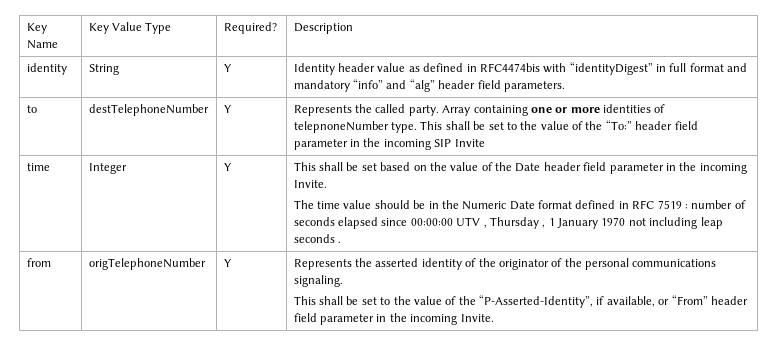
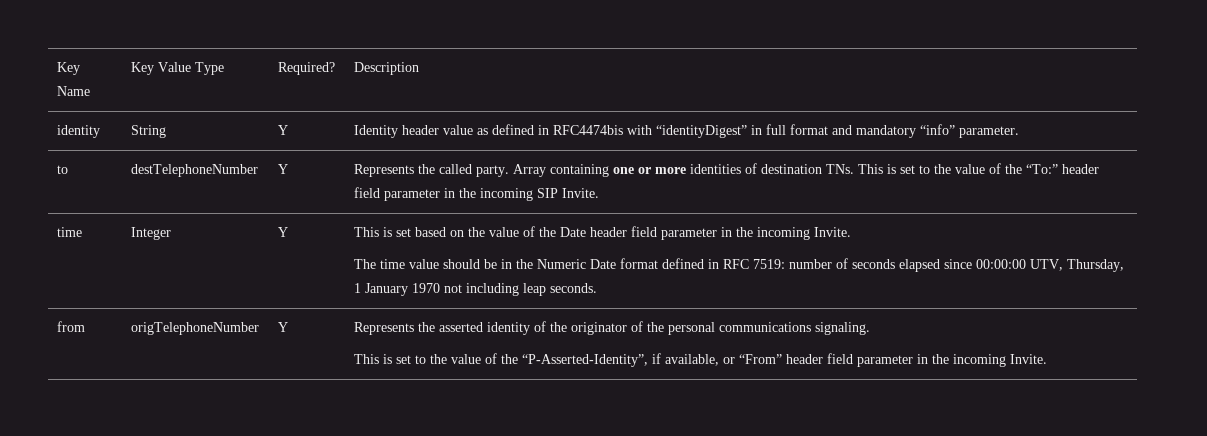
[386,79,565,92] and “alg” header field parameters. -> [958,126,1019,138] parameter.
[293,121,486,133] telepnoneNumber type. This shall be -> [760,164,896,174] destination TNs. This is
[454,139,485,147] Invite -> [561,188,599,198] Invite.
[319,162,359,171] shall be -> [382,227,392,237] is
[657,200,688,209] 7519 : -> [752,259,785,269] 7519:
[456,217,546,229] UTV , Thursday , -> [1029,259,1124,272] UTV, Thursday,
[293,234,342,243] seconds . -> [549,283,597,293] seconds.
[319,296,359,305] shall be -> [382,354,392,364] is

